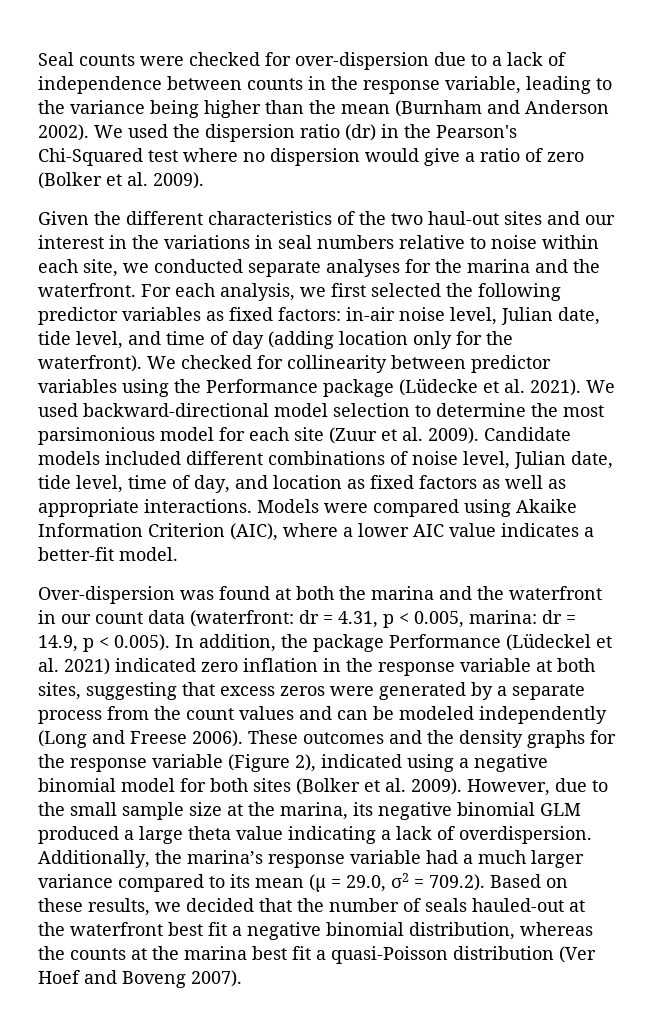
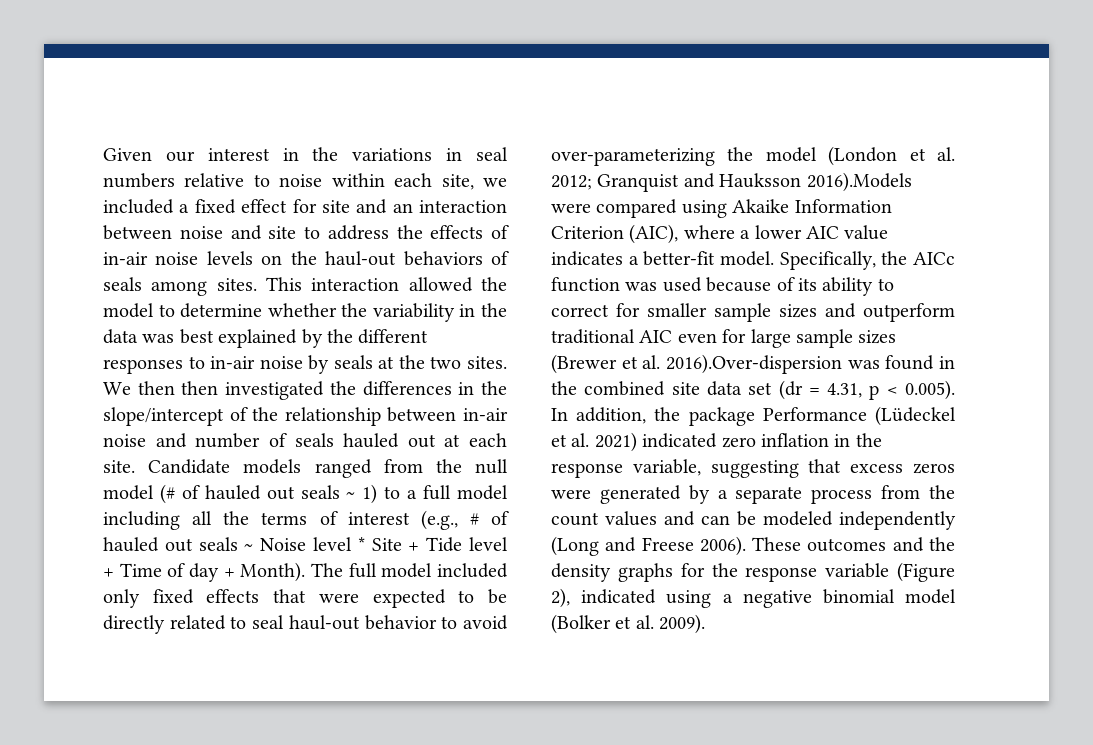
[38,52,566,70] [38,76,612,94] [38,100,609,118] [38,124,517,142] [38,148,584,166] [38,172,204,189] [38,211,580,225] Seal counts were checked for over-dispersion due to a lack of independence between counts in the response variable, leading to the variance being higher than the mean (Burnham and Anderson 2002). We used the dispersion ratio (dr) in the Pearson's Chi-Squared test where no dispersion would give a ratio of zero (Bolker et al. 2009). // Given the different characteristics of the two haul-out sites and -> [103,148,152,161] Given
[154,259,600,277] [38,283,561,301] [38,307,600,325] [38,331,513,349] [38,355,551,373] [38,378,615,397] [38,403,604,417] [38,427,571,445] [38,451,613,469] [38,475,566,493] [38,499,319,517] conducted separate analyses for the marina and the waterfront. For each analysis, we first selected the following predictor variables as fixed factors: in-air noise level, Julian date, tide level, and time of day (adding location only for the waterfront). We checked for collinearity between predictor variables using the Performance package (Lüdecke et al. 2021). We used backward-directional model selection to determine the most parsimonious model for each site (Zuur et al. 2009). Candidate models included different combinations of noise level, Julian date, tide level, time of day, and location as fixed factors as well as appropriate interactions. Models -> [103,199,507,214] [103,225,509,240] [103,251,509,266] [103,277,507,296] [103,303,507,322] [103,329,429,348] [103,355,507,374] [103,381,507,400] [103,407,508,426] [103,433,507,448] [103,459,509,478] [103,484,509,504] [103,510,509,530] [103,537,509,552] [103,562,508,582] [103,589,508,608] [103,615,508,634] [551,146,955,166] [551,172,912,192] included a fixed effect for site and an interaction between noise and site to address the effects of in-air noise levels on the haul-out behaviors of seals among sites. This interaction allowed the model to determine whether the variability in the data was best explained by the different responses to in-air noise by seals at the two sites. We then then investigated the differences in the slope/intercept of the relationship between in-air noise and number of seals hauled out at each site. Candidate models ranged from the null model (# of hauled out seals ~ 1) to a full model including all the terms of interest (e.g., # of hauled out seals ~ Noise level * Site + Tide level + Time of day + Month). The full model included only fixed effects that were expected to be directly related to seal haul-out behavior to avoid over-parameterizing the model (London et al. 2012; Granquist and Hauksson 2016).Models
[38,586,602,604] [38,610,576,628] [38,635,78,652] // Over-dispersion was found at both the marina and the waterfront in our count data (waterfront: dr = 4.31, p < 0.005, marina: dr = 14.9, -> [779,251,955,270] [551,277,894,296] [551,303,955,322] [551,329,897,348] [551,354,955,374] [551,380,863,400] Specifically, the AICc function was used because of its ability to correct for smaller sample sizes and outperform traditional AIC even for large sample sizes (Brewer et al. 2016).Over-dispersion was found in the combined site data set (dr = 4.31,
[460,658,595,672] [38,682,81,700] variable at both sites, -> [632,459,701,476] variable,
[180,778,608,796] [38,802,581,820] [38,826,592,844] [38,850,584,868] [38,873,568,892] [38,898,585,916] [38,922,593,940] [38,946,596,964] [38,970,242,988] for both sites (Bolker et al. 2009). However, due to the small sample size at the marina, its negative binomial GLM produced a large theta value indicating a lack of overdispersion. Additionally, the marina’s response variable had a much larger variance compared to its mean (μ = 29.0, σ2 = 709.2). Based on these results, we decided that the number of seals hauled-out at the waterfront best fit a negative binomial distribution, whereas the counts at the marina best fit a quasi-Poisson distribution (Ver Hoef and Boveng 2007). -> [551,614,706,634] (Bolker et al. 2009).

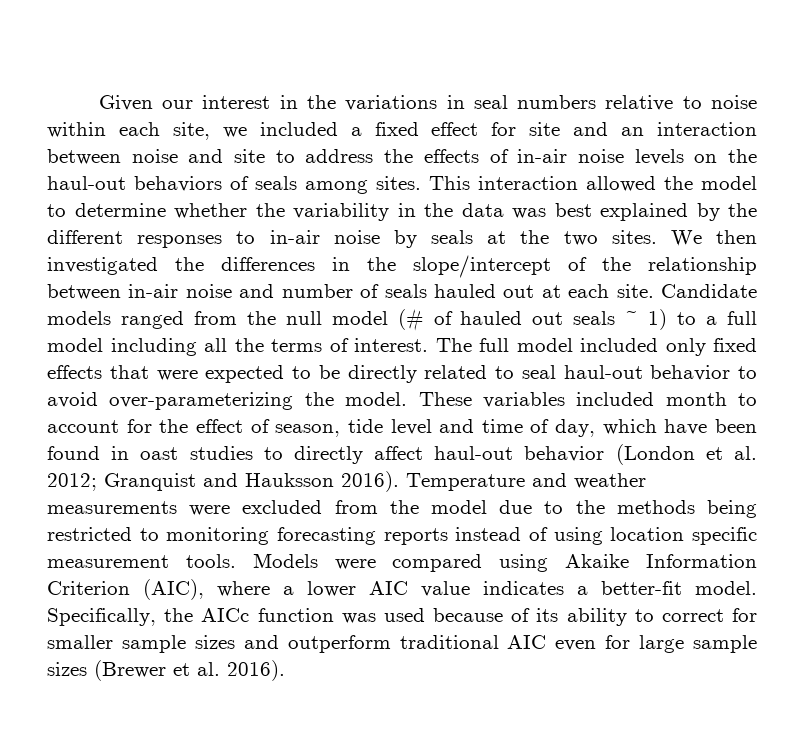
[181,381,219,395] then -> (757, 237) none
[347,510,509,530] [103,537,509,552] [103,562,306,582] interest (e.g., # of hauled out seals ~ Noise level * Site + Tide level + Time of day + Month). -> [354,338,428,352] interest.
[765,147,817,162] model -> [345,392,757,408] [47,419,757,437] [47,446,605,464] model. These variables included month to account for the effect of season, tide level and time of day, which have been found in oast studies to directly affect haul-out behavior
[806,172,912,192] 2016).Models -> [341,471,646,492] [47,500,757,518] [47,527,757,545] [47,553,318,568] 2016). Temperature and weather measurements were excluded from the model due to the methods being restricted to monitoring forecasting reports instead of using location specific measurement tools. Models
[666,354,955,374] [551,380,955,400] [551,406,956,426] [551,432,882,452] [551,459,955,478] [551,485,955,504] [551,511,956,530] [551,536,955,556] [551,562,955,582] [551,588,956,608] [551,614,706,634] 2016).Over-dispersion was found in the combined site data set (dr = 4.31, p < 0.005). In addition, the package Performance (Lüdeckel et al. 2021) indicated zero inflation in the response variable, suggesting that excess zeros were generated by a separate process from the count values and can be modeled independently (Long and Freese 2006). These outcomes and the density graphs for the response variable (Figure 2), indicated using a negative binomial model (Bolker et al. 2009). -> [227,660,285,681] 2016).

